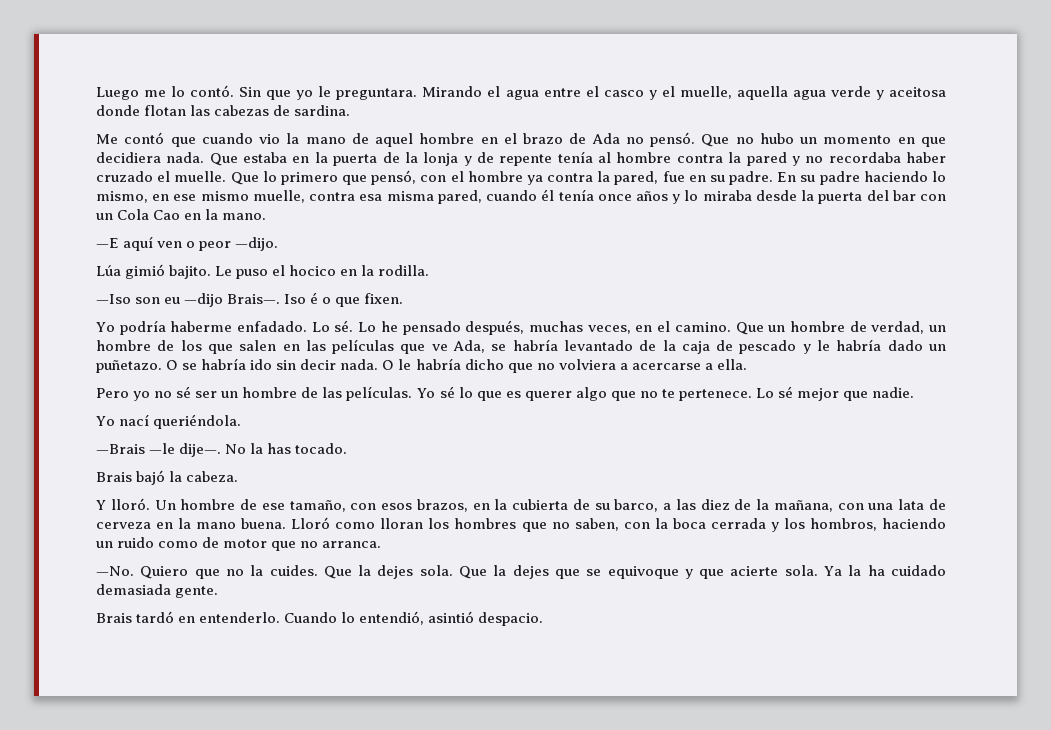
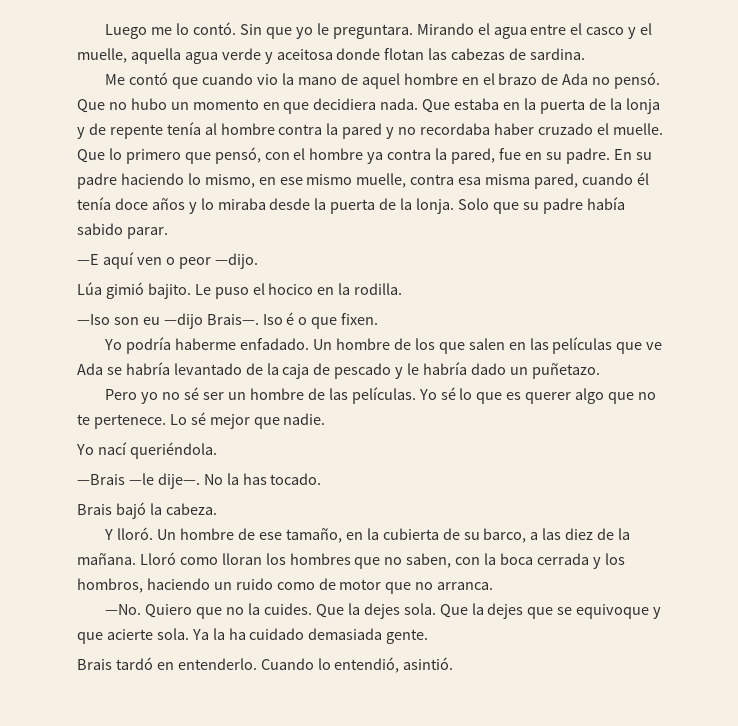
[597,194,632,201] once -> [114,198,148,210] doce
[866,190,947,201] [96,209,267,220] del bar con un Cola Cao en la mano. -> [379,197,625,214] [77,223,168,239] de la lonja. Solo que su padre había sabido parar.
[311,320,946,335] Lo sé. Lo he pensado después, muchas veces, en el camino. Que un hombre de verdad, un -> [313,339,333,350] Un
[453,340,486,353] Ada, -> [77,363,103,375] Ada
[166,358,747,373] O se habría ido sin decir nada. O le habría dicho que no volviera a acercarse a ella. -> (600, 371) none
[350,499,468,512] con esos brazos, -> (342, 535) none
[773,499,946,512] [96,518,287,529] mañana, con una lata de cerveza en la mano buena. -> [77,553,136,565] mañana.
[428,611,544,626] asintió despacio. -> [403,657,454,670] asintió.

